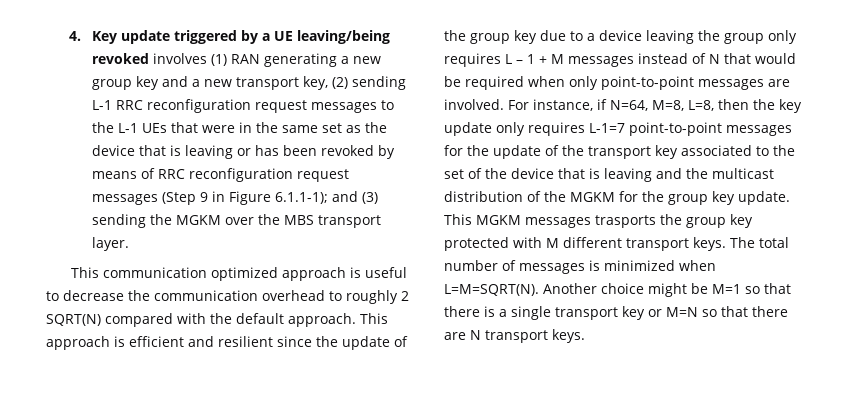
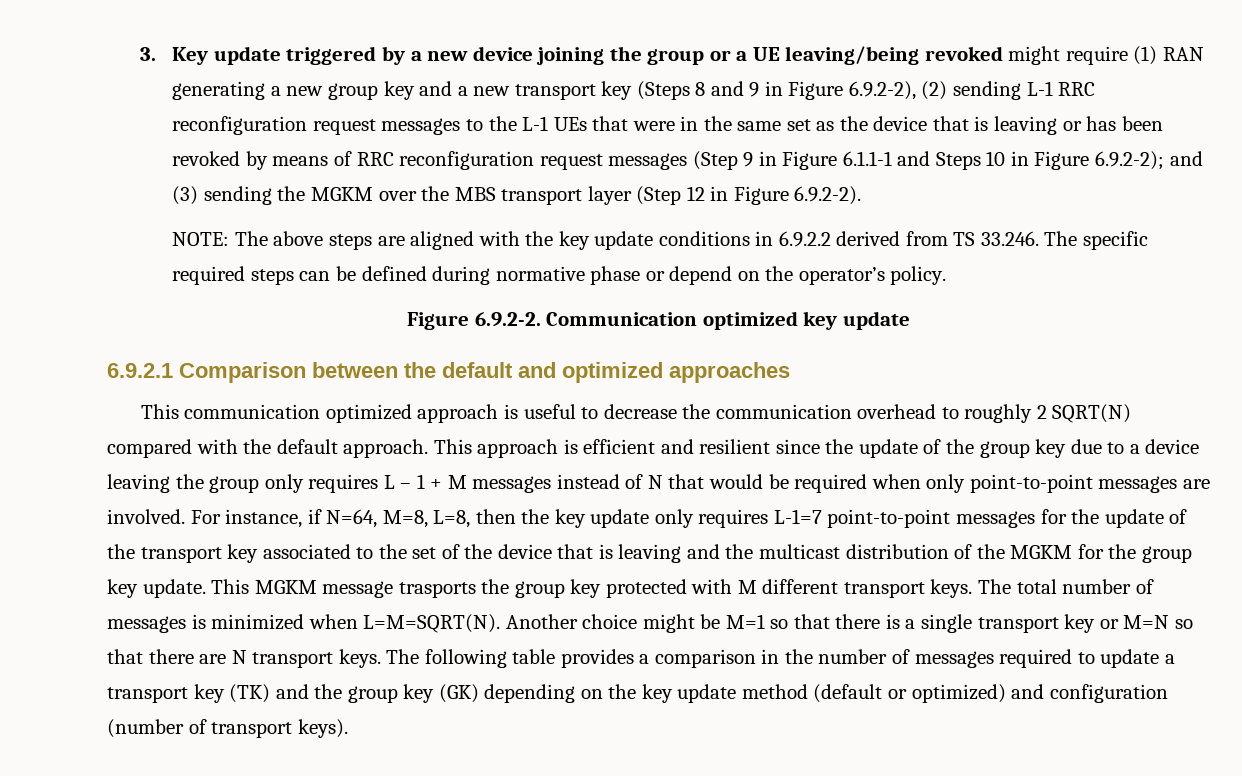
[69,31,82,41] 4. -> [139,47,156,61] 3.
(271, 37) none -> [427,46,748,65] new device joining the group or a
[153,53,208,64] involves -> [1008,46,1128,65] might require
[303,76,329,90] key, -> [601,81,916,100] key (Steps 8 and 9 in Figure 6.9.2-2),
[275,192,329,204] 6.1.1-1); -> [842,151,1165,170] 6.1.1-1 and Steps 10 in Figure 6.9.2-2);
[92,237,130,251] layer. -> [587,186,862,205] [172,231,1149,250] [172,266,947,285] [407,311,910,330] [107,362,790,383] layer (Step 12 in Figure 6.9.2-2). // NOTE: The above steps are aligned with the key update conditions in 6.9.2.2 derived from TS 33.246. The specific required steps can be defined during normative phase or depend on the operator’s policy. // Figure 6.9.2-2. Communication optimized key update // 6.9.2.1 Comparison between the default and optimized approaches
[525,217,591,228] messages -> [322,581,394,598] message
(585, 336) none -> [386,649,1175,668] [107,684,1168,703] [107,719,348,738] The following table provides a comparison in the number of messages required to update a transport key (TK) and the group key (GK) depending on the key update method (default or optimized) and configuration (number of transport keys).

